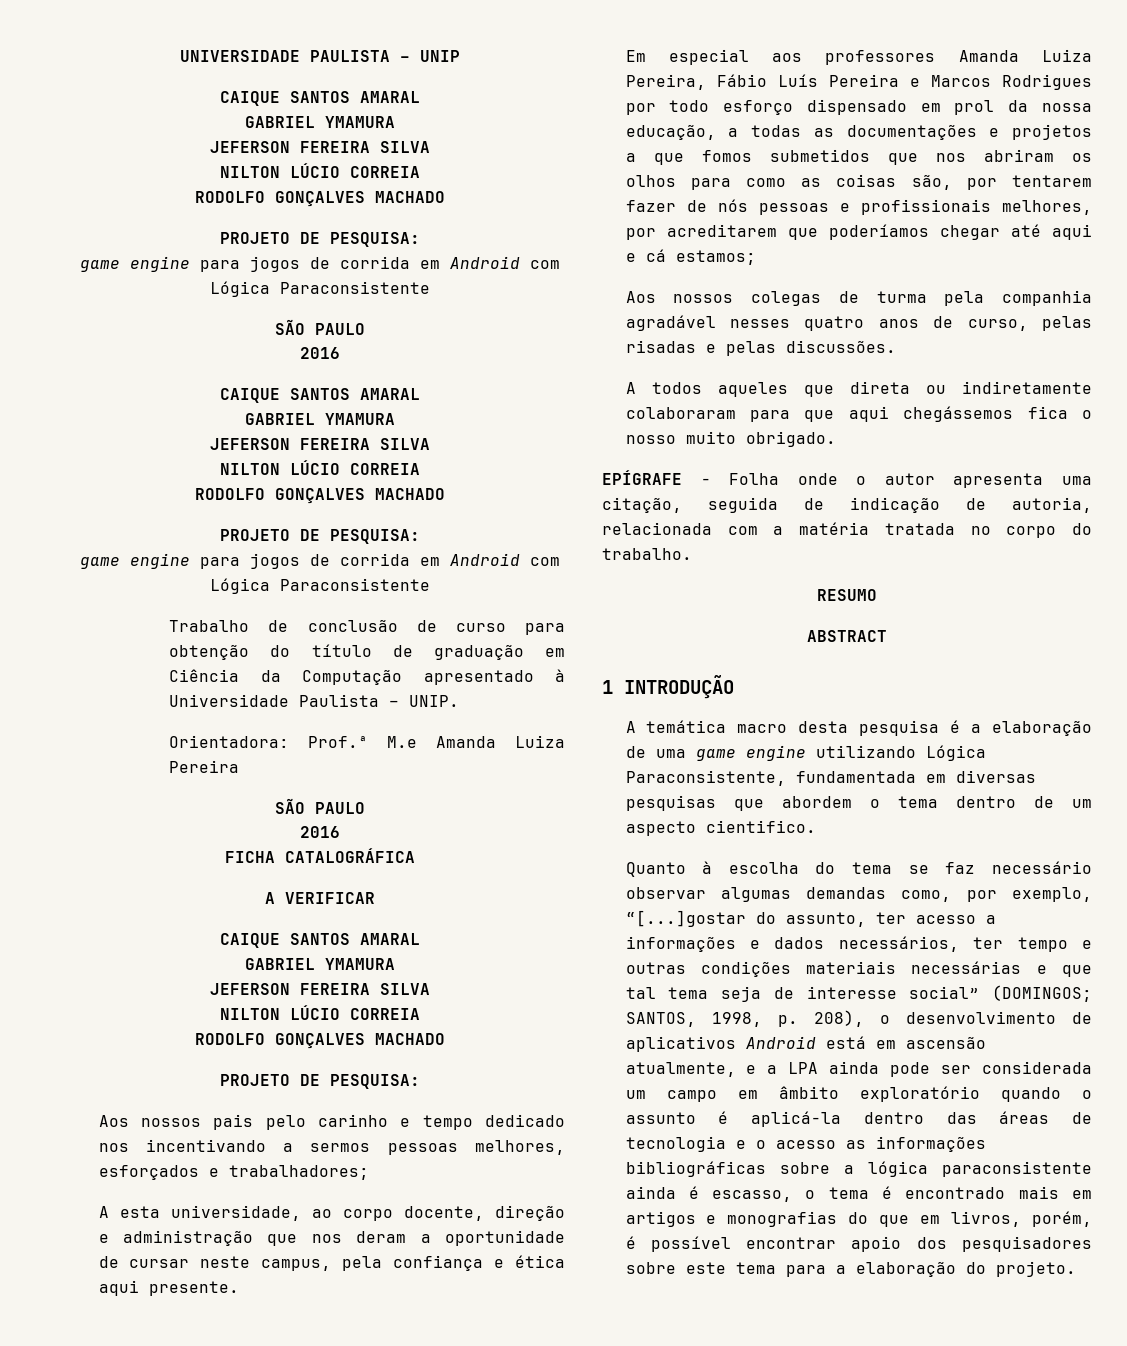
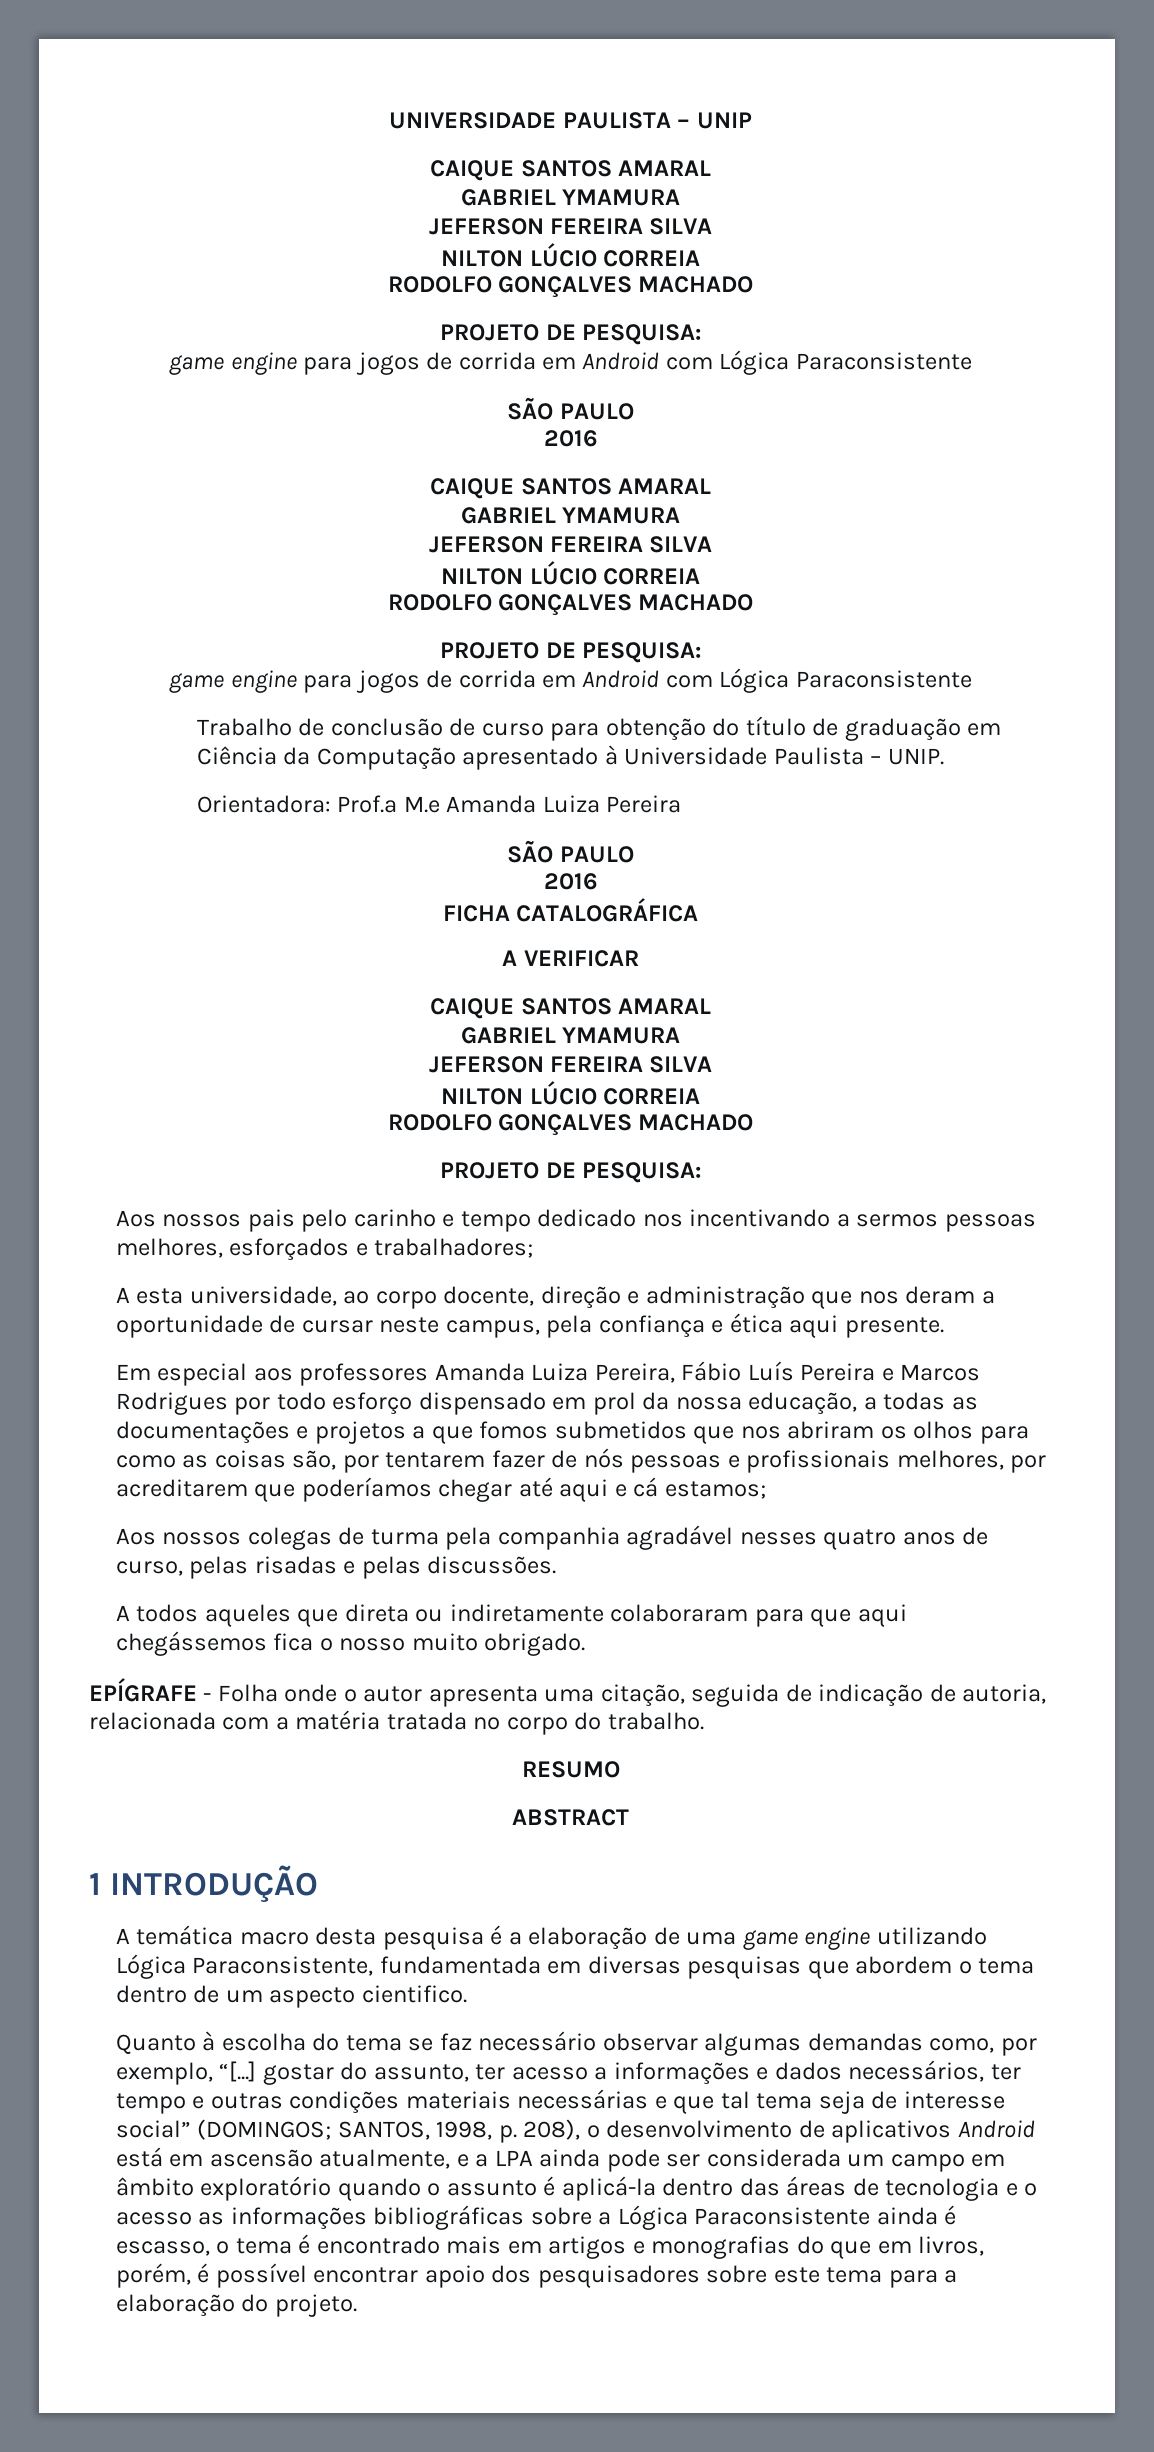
[625,910,746,927] “[...]gostar -> [219,2061,334,2085] “[...] gostar
[867,1161,1092,1177] lógica paraconsistente -> [617,2205,871,2230] Lógica Paraconsistente

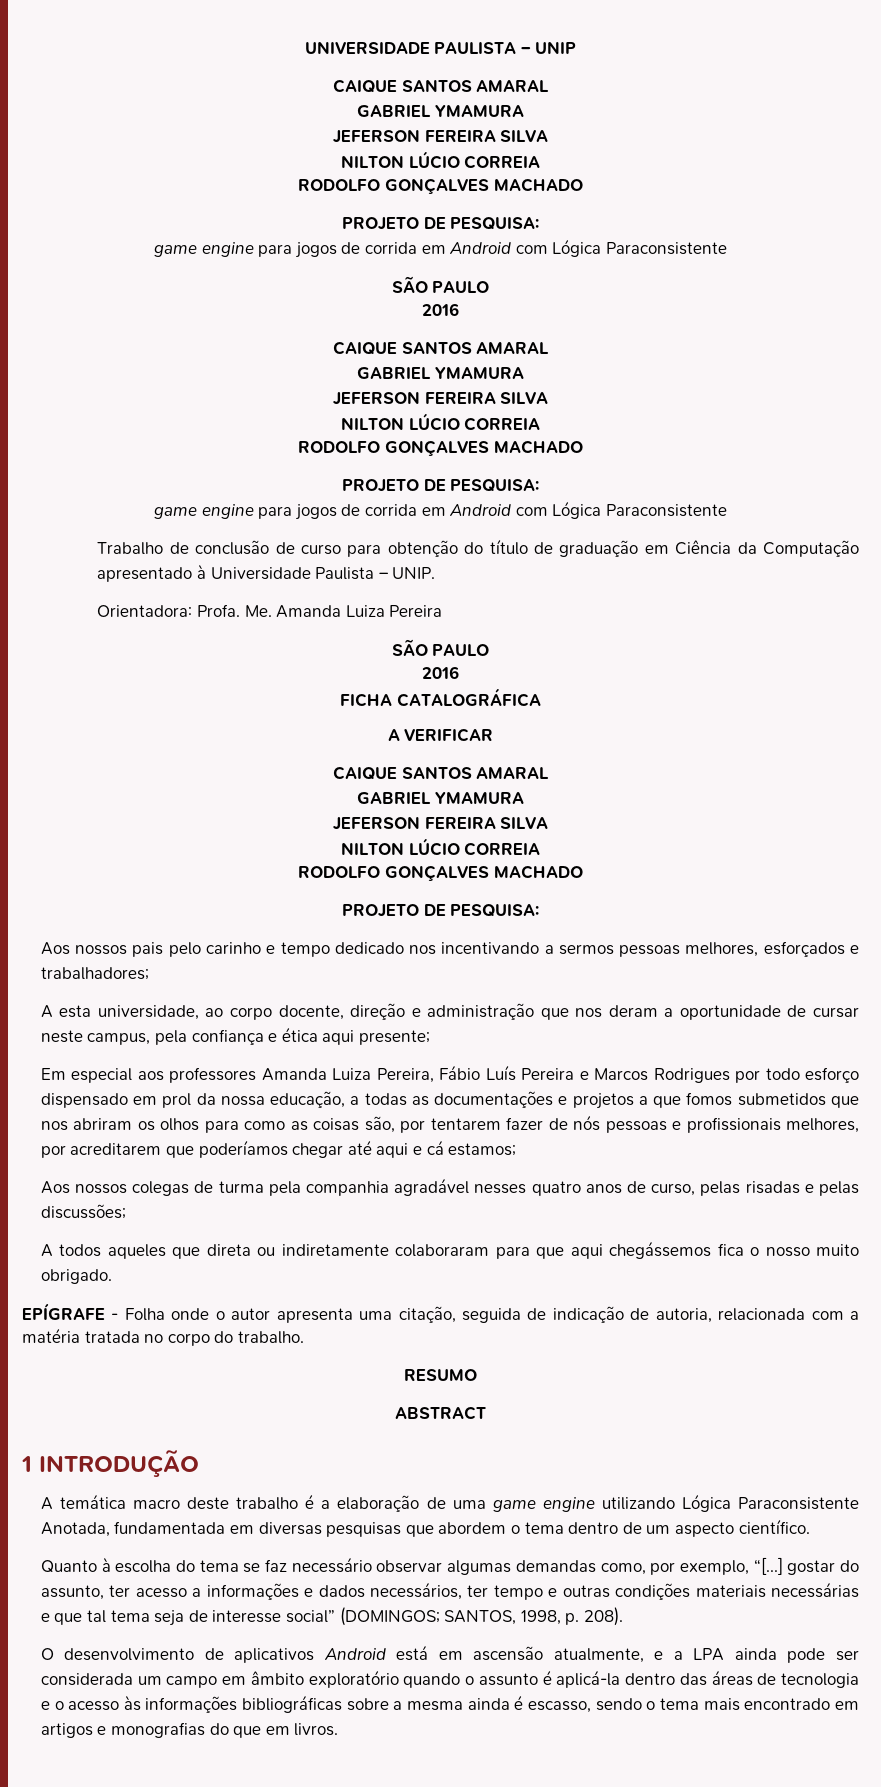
[337,795,440,813] Prof.ª M.e -> [197,604,272,617] Profa. Me.
[844,1317,944,1338] presente. -> [358,1030,430,1045] presente;
[427,1556,557,1574] discussões. -> [40,1204,126,1219] discussões;
[315,1927,484,1950] desta pesquisa -> [187,1497,299,1510] deste trabalho
[192,1956,374,1976] Paraconsistente, -> [737,1497,859,1510] [40,1522,110,1537] Paraconsistente Anotada,
[361,1985,467,2003] cientifico. -> [738,1519,810,1534] científico.
[523,2119,600,2140] 208), o -> [583,1607,623,1626] [40,1648,54,1660] 208). // O
[198,2212,225,2225] as -> [123,1695,141,1711] às
[617,2205,871,2230] Lógica Paraconsistente -> [407,1701,464,1711] mesma
[216,2234,502,2254] o tema é encontrado mais -> [595,1698,831,1711] sendo o tema mais encontrado
[918,2236,985,2256] [115,2263,958,2288] [115,2294,357,2317] livros, porém, é possível encontrar apoio dos pesquisadores sobre este tema para a elaboração do projeto. -> [294,1723,339,1736] livros.

